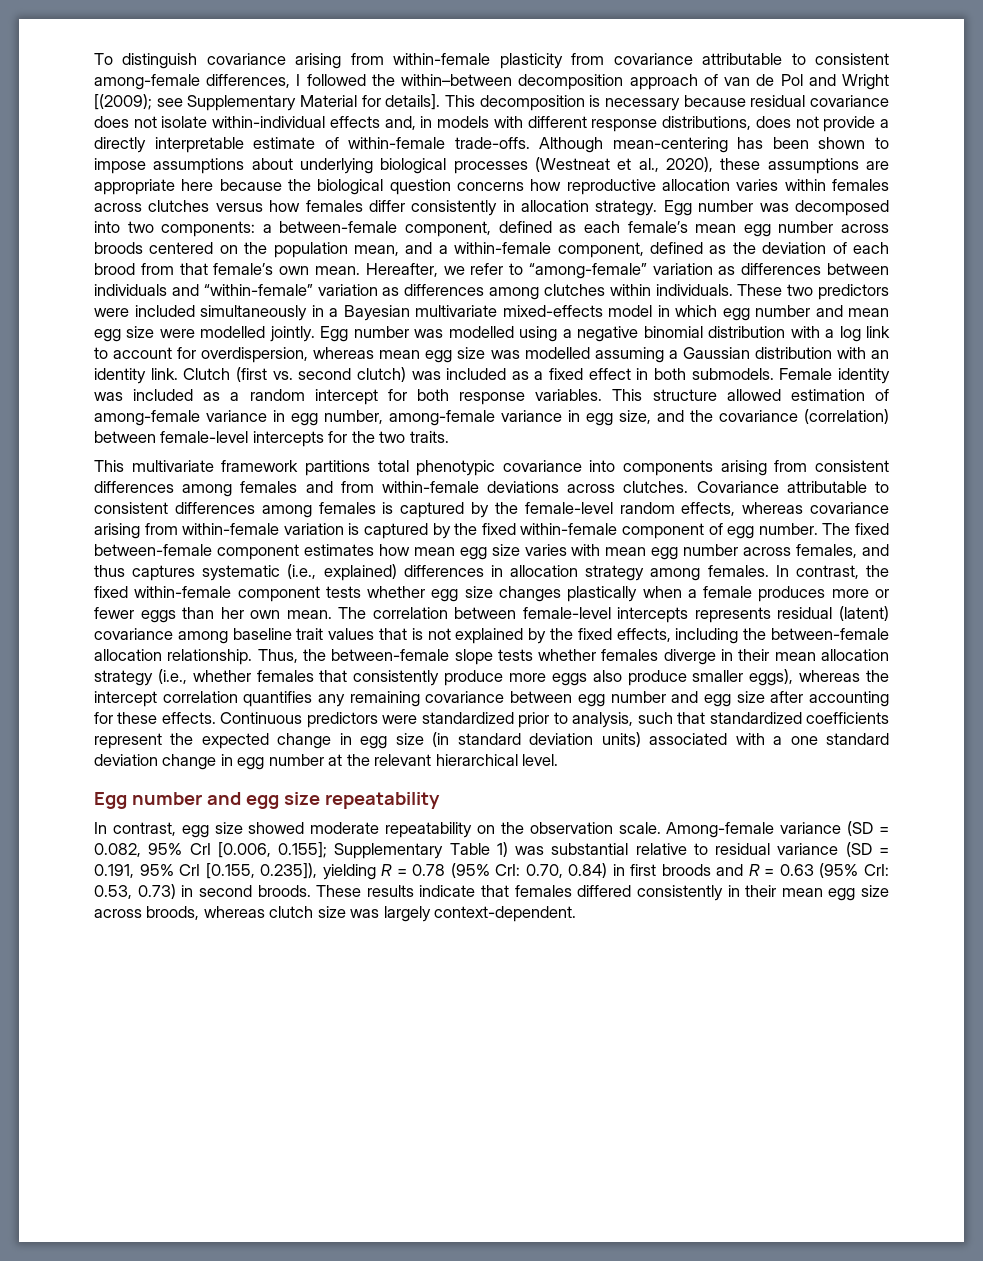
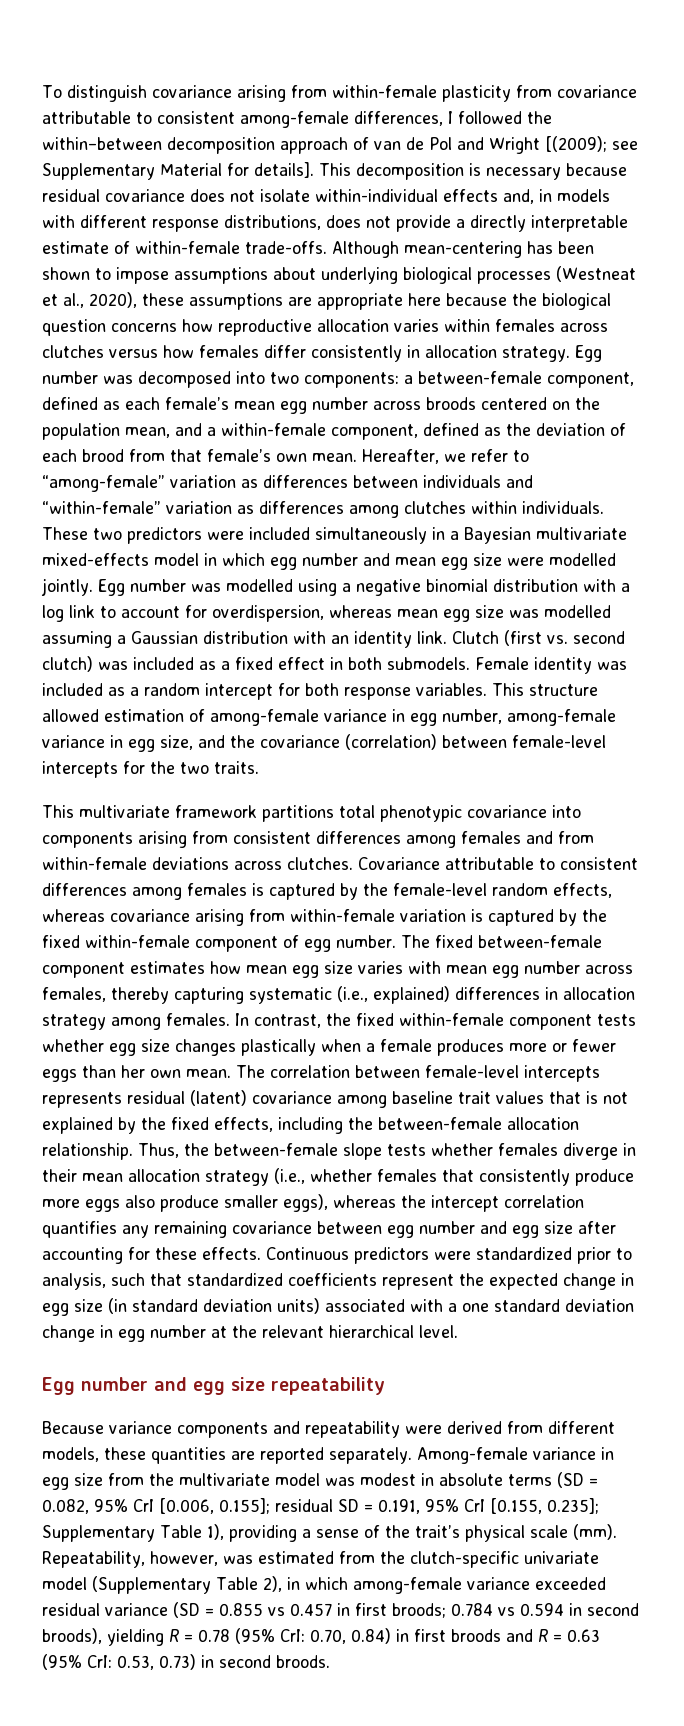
[862,544,890,556] [94,565,196,581] and thus captures -> [111,987,244,1004] thereby capturing
[94,822,842,838] In contrast, egg size showed moderate repeatability on the observation scale. Among-female variance -> [42,1421,615,1438] [42,1447,614,1464] [42,1473,552,1490] Because variance components and repeatability were derived from different models, these quantities are reported separately. Among-female variance in egg size from the multivariate model was modest in absolute terms
[334,842,872,859] Supplementary Table 1) was substantial relative to residual variance (SD -> [275,1499,359,1512] residual SD
[260,863,318,879] 0.235]), -> [547,1498,599,1514] [42,1524,617,1542] [42,1551,599,1568] [42,1576,606,1594] [42,1602,639,1618] [42,1628,102,1644] 0.235]; Supplementary Table 1), providing a sense of the trait’s physical scale (mm). Repeatability, however, was estimated from the clutch-specific univariate model (Supplementary Table 2), in which among-female variance exceeded residual variance (SD = 0.855 vs 0.457 in first broods; 0.784 vs 0.594 in second broods),
[316,885,889,901] [94,906,577,922] These results indicate that females differed consistently in their mean egg size across broods, whereas clutch size was largely context-dependent. -> (330, 1661) none

